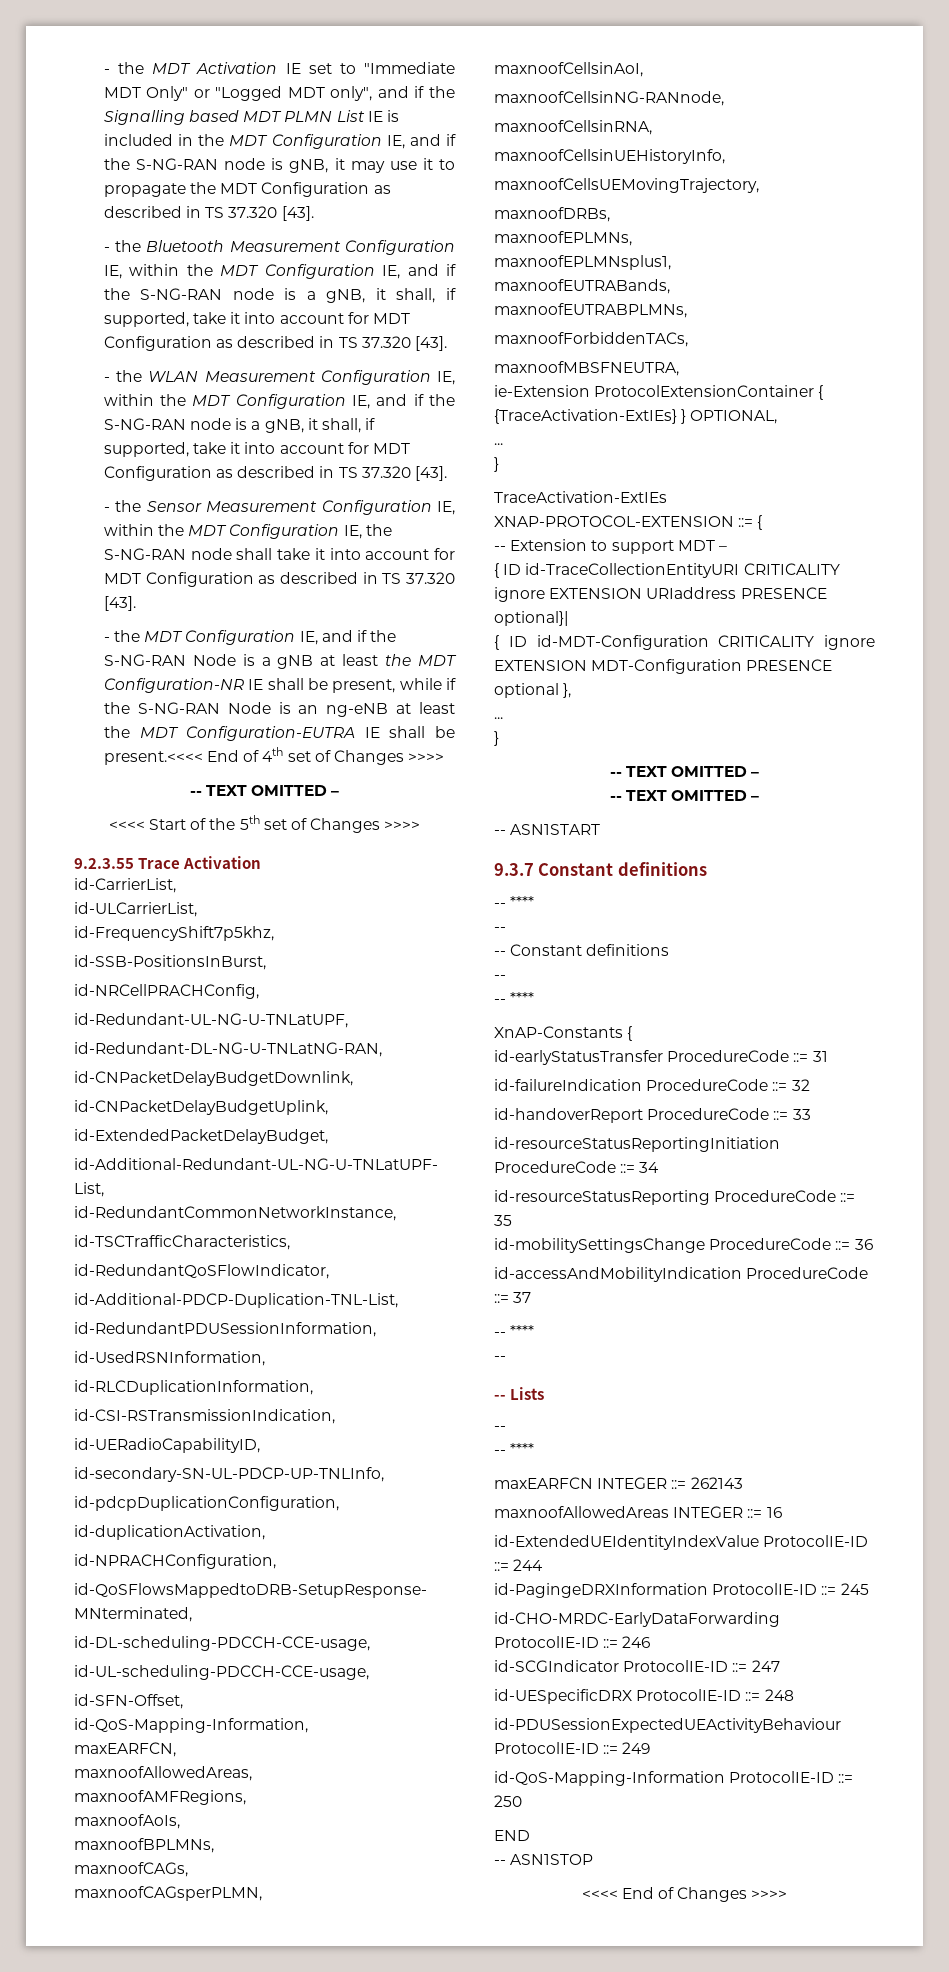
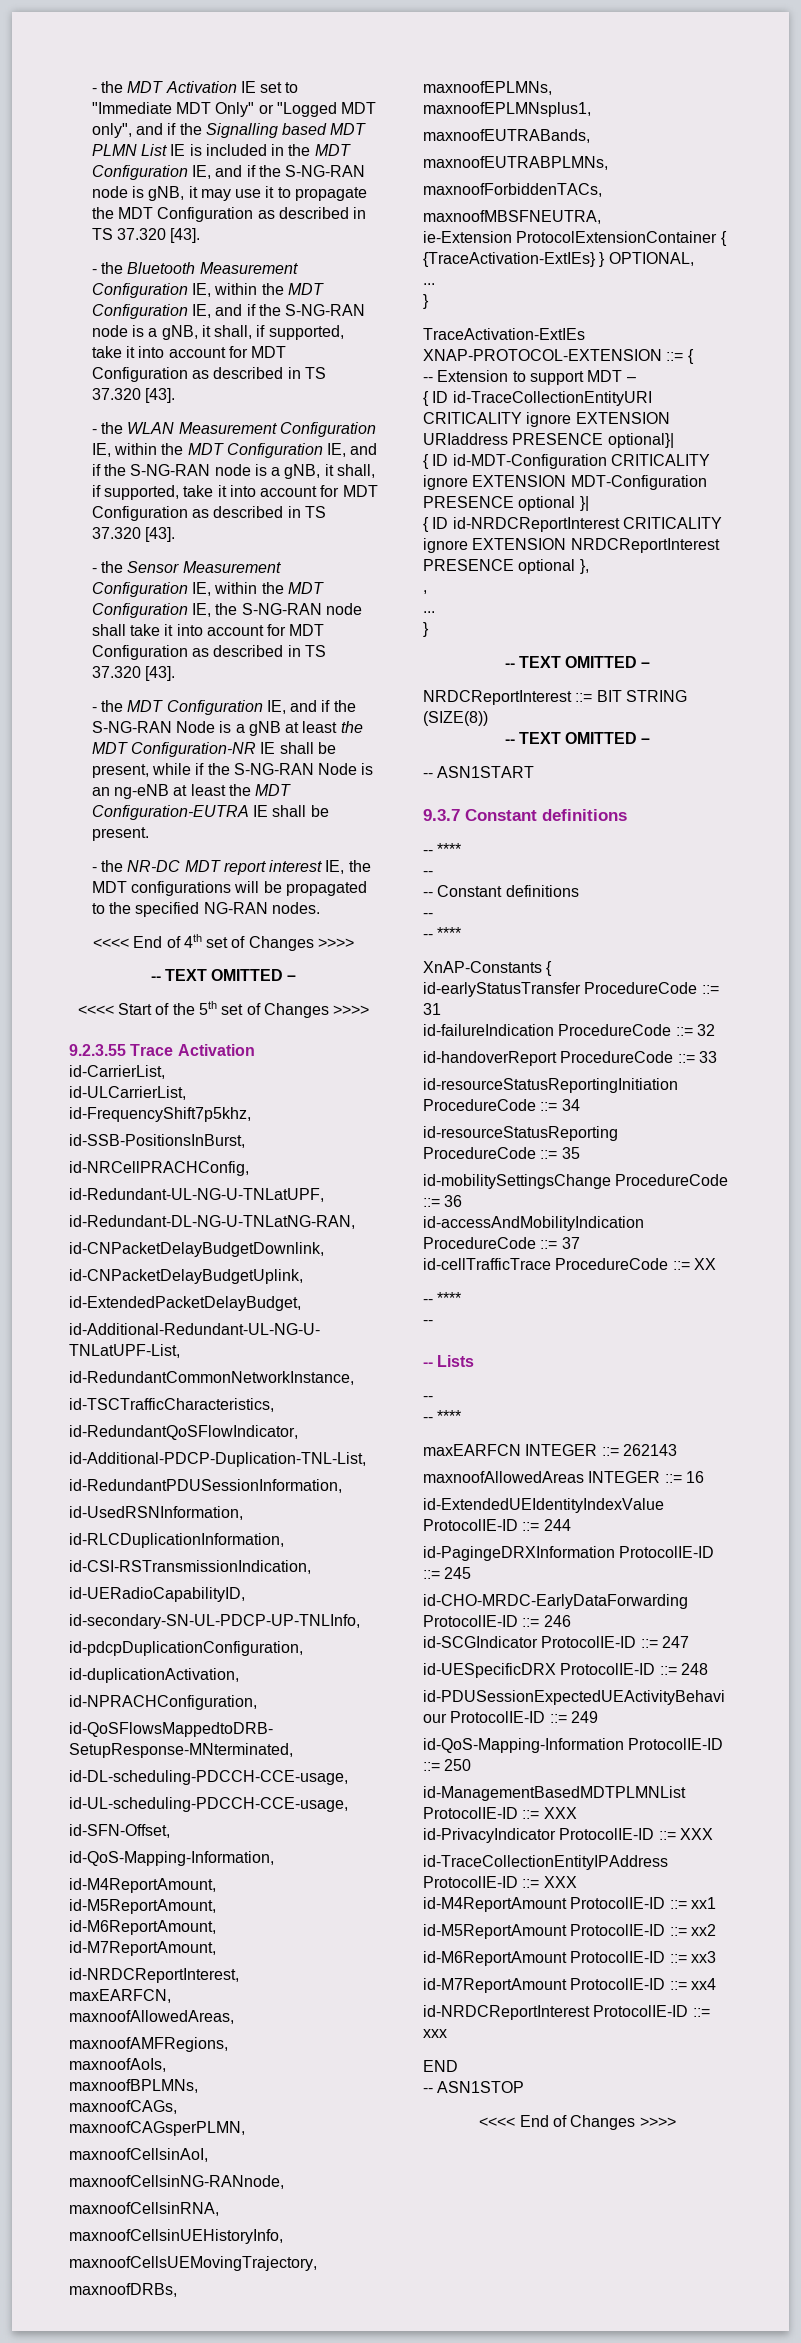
[103,751,203,765] present.<<<< -> [91,827,149,841] [91,860,371,875] [91,881,367,896] [91,902,320,917] [92,938,129,948] present. // - the NR-DC MDT report interest IE, the MDT configurations will be propagated to the specified NG-RAN nodes. // <<<<
(308, 1725) none -> [69,1878,216,1893] [69,1899,216,1914] [69,1920,216,1935] [69,1941,216,1956] [69,1968,239,1983] // id-M4ReportAmount, // id-M5ReportAmount, // id-M6ReportAmount, // id-M7ReportAmount, // id-NRDCReportInterest,
(559, 690) none -> [579,496,589,511] [423,517,722,532] [423,538,720,553] [423,559,576,574] }| // { ID id-NRDCReportInterest CRITICALITY ignore EXTENSION NRDCReportInterest PRESENCE optional
(572, 690) none -> [423,590,427,594] // ,
(760, 774) none -> [423,690,687,705] [423,711,488,726] // NRDCReportInterest ::= BIT STRING (SIZE(8))
(532, 1297) none -> [423,1258,716,1270] // id-cellTrafficTrace ProcedureCode ::= XX
(522, 1801) none -> [423,1786,686,1801] [423,1807,577,1819] [423,1828,713,1843] [423,1855,668,1870] [423,1876,577,1888] [423,1897,716,1912] [423,1924,716,1939] [423,1951,716,1966] [423,1978,716,1993] [423,2005,710,2020] [423,2029,447,2038] // id-ManagementBasedMDTPLMNList ProtocolIE-ID ::= XXX // id-PrivacyIndicator ProtocolIE-ID ::= XXX // id-TraceCollectionEntityIPAddress ProtocolIE-ID ::= XXX // id-M4ReportAmount ProtocolIE-ID ::= xx1 // id-M5ReportAmount ProtocolIE-ID ::= xx2 // id-M6ReportAmount ProtocolIE-ID ::= xx3 // id-M7ReportAmount ProtocolIE-ID ::= xx4 // id-NRDCReportInterest ProtocolIE-ID ::= xxx

